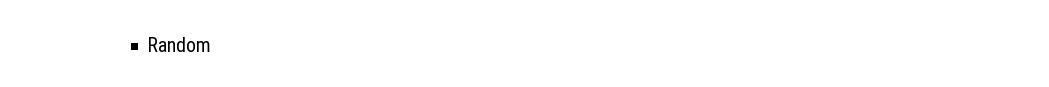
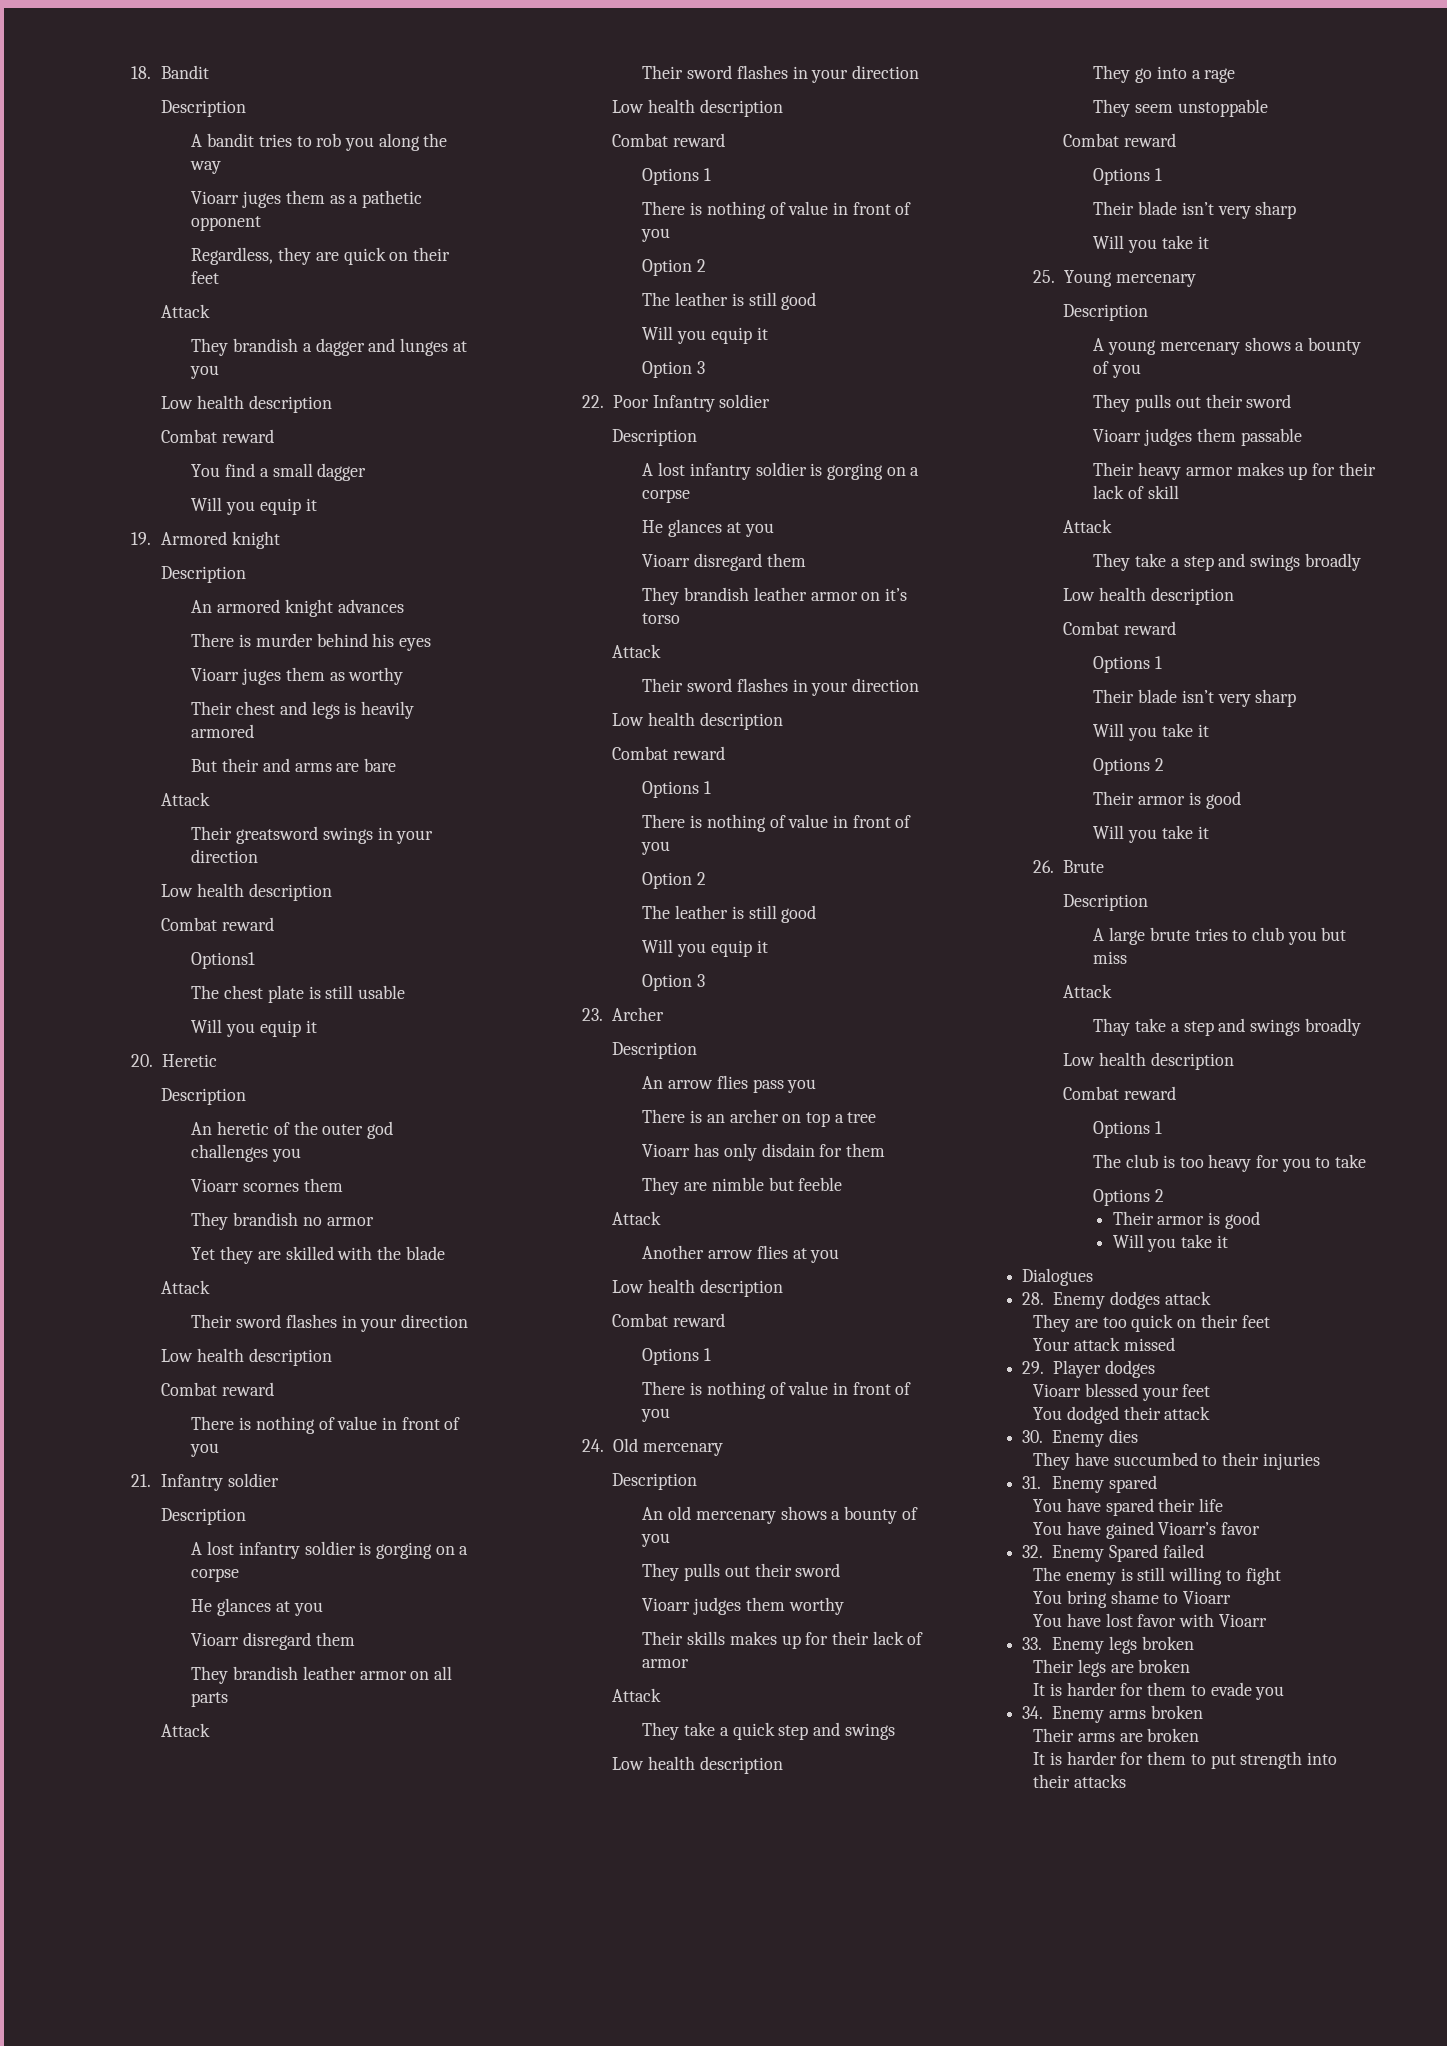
[148,37,212,52] Random -> [131,65,210,79] [161,100,247,117] [191,133,448,151] [190,161,222,174] [191,190,423,208] [191,216,262,231] [191,247,451,265] [191,271,220,284] [161,304,211,318] [191,338,467,356] [190,365,220,379] [161,395,332,413] [161,429,275,443] [191,463,367,481] [191,497,317,515] [131,531,281,549] [161,566,247,583] [191,599,404,617] [191,633,432,651] [191,667,404,685] [191,701,415,719] [191,724,255,738] [191,758,397,772] [161,792,211,806] [191,826,434,844] [191,849,259,863] [161,883,332,901] [161,917,275,931] [191,952,256,969] [191,985,406,1003] [191,1019,317,1037] [131,1054,217,1067] [161,1088,247,1105] [191,1121,394,1139] [191,1144,302,1162] [191,1178,343,1192] [191,1212,374,1230] [191,1246,445,1264] [161,1280,211,1294] [191,1314,469,1332] [161,1348,332,1366] [161,1382,275,1396] [191,1416,461,1434] [190,1443,220,1457] [131,1473,280,1491] [161,1508,247,1525] [191,1541,469,1559] [191,1568,240,1582] [191,1598,323,1616] [191,1632,355,1650] [191,1666,453,1684] [191,1692,229,1707] [161,1723,211,1737] [642,65,920,83] [612,99,783,117] [612,133,726,147] [642,168,712,185] [642,201,912,219] [641,228,671,242] [642,259,707,276] [642,292,817,310] [642,326,768,344] [642,361,706,378] [582,394,771,412] [612,429,698,446] [642,462,920,480] [642,489,691,503] [642,519,774,537] [642,553,806,571] [642,587,908,605] [642,613,681,624] [612,644,662,658] [642,678,920,696] [612,712,783,730] [612,746,726,760] [642,781,712,798] [642,814,912,832] [641,841,671,855] [642,872,707,889] [642,905,817,923] [642,939,768,957] [642,974,706,991] [582,1007,665,1021] [612,1042,698,1059] [642,1075,817,1093] [642,1109,877,1127] [642,1143,886,1161] [642,1177,843,1195] [612,1211,662,1225] [642,1245,840,1263] [612,1279,783,1297] [612,1313,726,1327] [642,1348,712,1365] [642,1381,912,1399] [641,1408,671,1422] [582,1438,723,1456] [612,1473,698,1490] [642,1506,918,1524] [641,1533,671,1547] [642,1563,841,1581] [642,1597,844,1615] [642,1631,924,1649] [642,1659,690,1668] [612,1688,662,1702] [642,1722,895,1740] [612,1756,783,1774] [1093,65,1236,83] [1093,99,1268,117] [1063,133,1177,147] [1093,168,1163,185] [1093,201,1297,219] [1093,235,1209,253] [1033,270,1196,287] [1063,304,1149,321] [1093,337,1362,355] [1093,361,1142,378] [1093,394,1292,412] [1093,428,1302,446] [1093,462,1376,480] [1093,485,1179,499] [1063,519,1113,533] [1093,553,1361,571] [1063,587,1234,605] [1063,621,1177,635] [1093,656,1163,673] [1093,689,1297,707] [1093,723,1209,741] [1093,758,1165,775] [1093,791,1241,809] [1093,825,1209,843] [1033,860,1105,873] [1063,894,1149,911] [1093,927,1347,945] [1093,951,1128,964] [1063,984,1113,998] [1093,1018,1361,1036] [1063,1052,1234,1070] [1063,1086,1177,1100] [1093,1121,1163,1138] [1093,1154,1367,1172] [1093,1189,1165,1206] [1112,1211,1260,1229] [1112,1234,1228,1252] [1022,1268,1094,1286] [1022,1291,1211,1309] [1033,1314,1270,1332] [1033,1337,1175,1351] [1022,1360,1155,1378] [1033,1383,1211,1401] [1033,1406,1211,1424] [1022,1429,1139,1447] [1033,1452,1320,1470] [1022,1475,1158,1493] [1033,1498,1224,1516] [1033,1521,1261,1539] [1022,1544,1204,1562] [1033,1567,1281,1585] [1033,1590,1232,1608] [1033,1613,1267,1627] [1022,1636,1194,1654] [1033,1659,1191,1677] [1033,1682,1285,1700] [1022,1705,1203,1723] [1033,1728,1200,1742] [1033,1751,1338,1769] [1033,1774,1126,1788] 18. Bandit // Description // A bandit tries to rob you along the way // Vioarr juges them as a pathetic opponent // Regardless, they are quick on their feet // Attack // They brandish a dagger and lunges at you // Low health description // Combat reward // You find a small dagger // Will you equip it // 19. Armored knight // Description // An armored knight advances // There is murder behind his eyes // Vioarr juges them as worthy // Their chest and legs is heavily armored // But their and arms are bare // Attack // Their greatsword swings in your direction // Low health description // Combat reward // Options1 // The chest plate is still usable // Will you equip it // 20. Heretic // Description // An heretic of the outer god challenges you // Vioarr scornes them // They brandish no armor // Yet they are skilled with the blade // Attack // Their sword flashes in your direction // Low health description // Combat reward // There is nothing of value in front of you // 21. Infantry soldier // Description // A lost infantry soldier is gorging on a corpse // He glances at you // Vioarr disregard them // They brandish leather armor on all parts // Attack // Their sword flashes in your direction // Low health description // Combat reward // Options 1 // There is nothing of value in front of you // Option 2 // The leather is still good // Will you equip it // Option 3 // 22. Poor Infantry soldier // Description // A lost infantry soldier is gorging on a corpse // He glances at you // Vioarr disregard them // They brandish leather armor on it’s torso // Attack // Their sword flashes in your direction // Low health description // Combat reward // Options 1 // There is nothing of value in front of you // Option 2 // The leather is still good // Will you equip it // Option 3 // 23. Archer // Description // An arrow flies pass you // There is an archer on top a tree // Vioarr has only disdain for them // They are nimble but feeble // Attack // Another arrow flies at you // Low health description // Combat reward // Options 1 // There is nothing of value in front of you // 24. Old mercenary // Description // An old mercenary shows a bounty of you // They pulls out their sword // Vioarr judges them worthy // Their skills makes up for their lack of armor // Attack // They take a quick step and swings // Low health description // They go into a rage // They seem unstoppable // Combat reward // Options 1 // Their blade isn’t very sharp // Will you take it // 25. Young mercenary // Description // A young mercenary shows a bounty of you // They pulls out their sword // Vioarr judges them passable // Their heavy armor makes up for their lack of skill // Attack // They take a step and swings broadly // Low health description // Combat reward // Options 1 // Their blade isn’t very sharp // Will you take it // Options 2 // Their armor is good // Will you take it // 26. Brute // Description // A large brute tries to club you but miss // Attack // Thay take a step and swings broadly // Low health description // Combat reward // Options 1 // The club is too heavy for you to take // Options 2 // Their armor is good // Will you take it // Dialogues // 28. Enemy dodges attack // They are too quick on their feet // Your attack missed // 29. Player dodges // Vioarr blessed your feet // You dodged their attack // 30. Enemy dies // They have succumbed to their injuries // 31. Enemy spared // You have spared their life // You have gained Vioarr’s favor // 32. Enemy Spared failed // The enemy is still willing to fight // You bring shame to Vioarr // You have lost favor with Vioarr // 33. Enemy legs broken // Their legs are broken // It is harder for them to evade you // 34. Enemy arms broken // Their arms are broken // It is harder for them to put strength into their attacks

